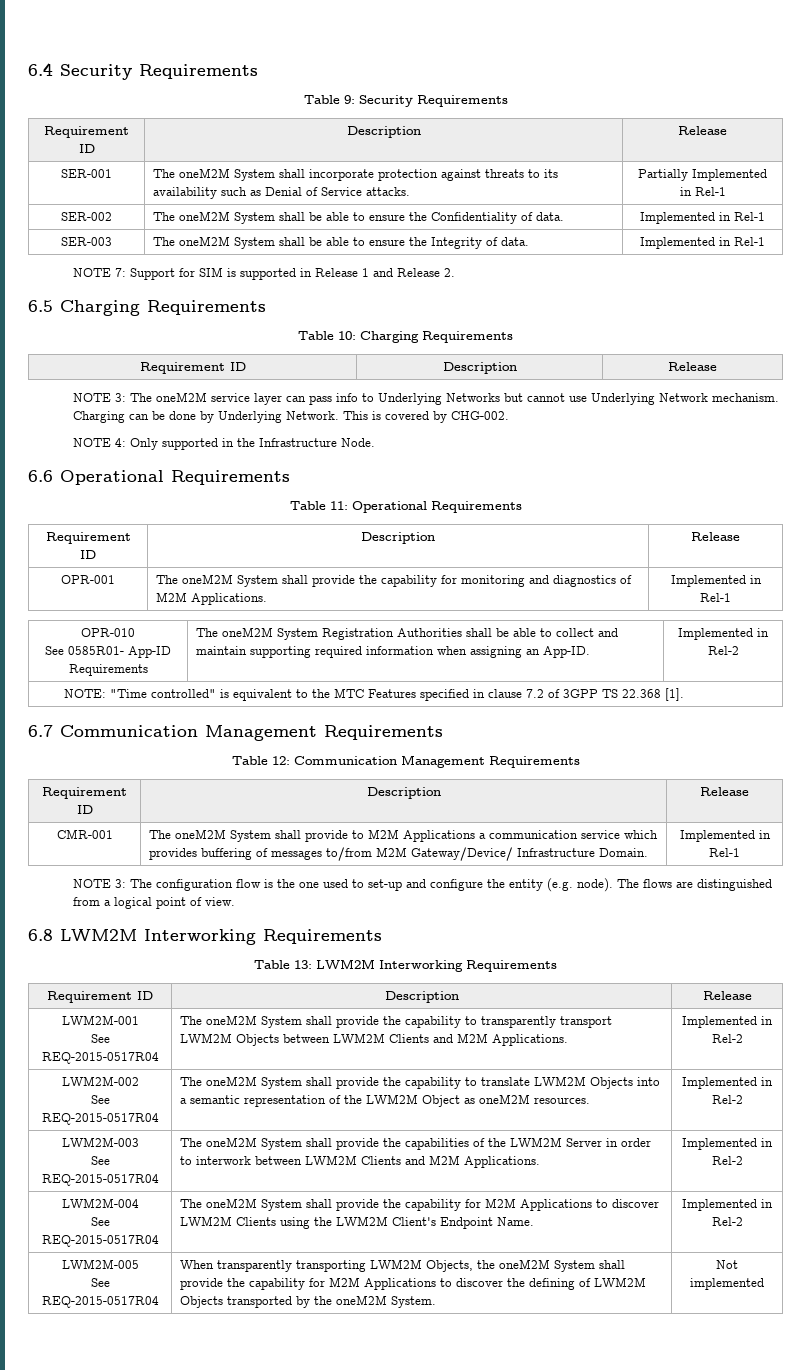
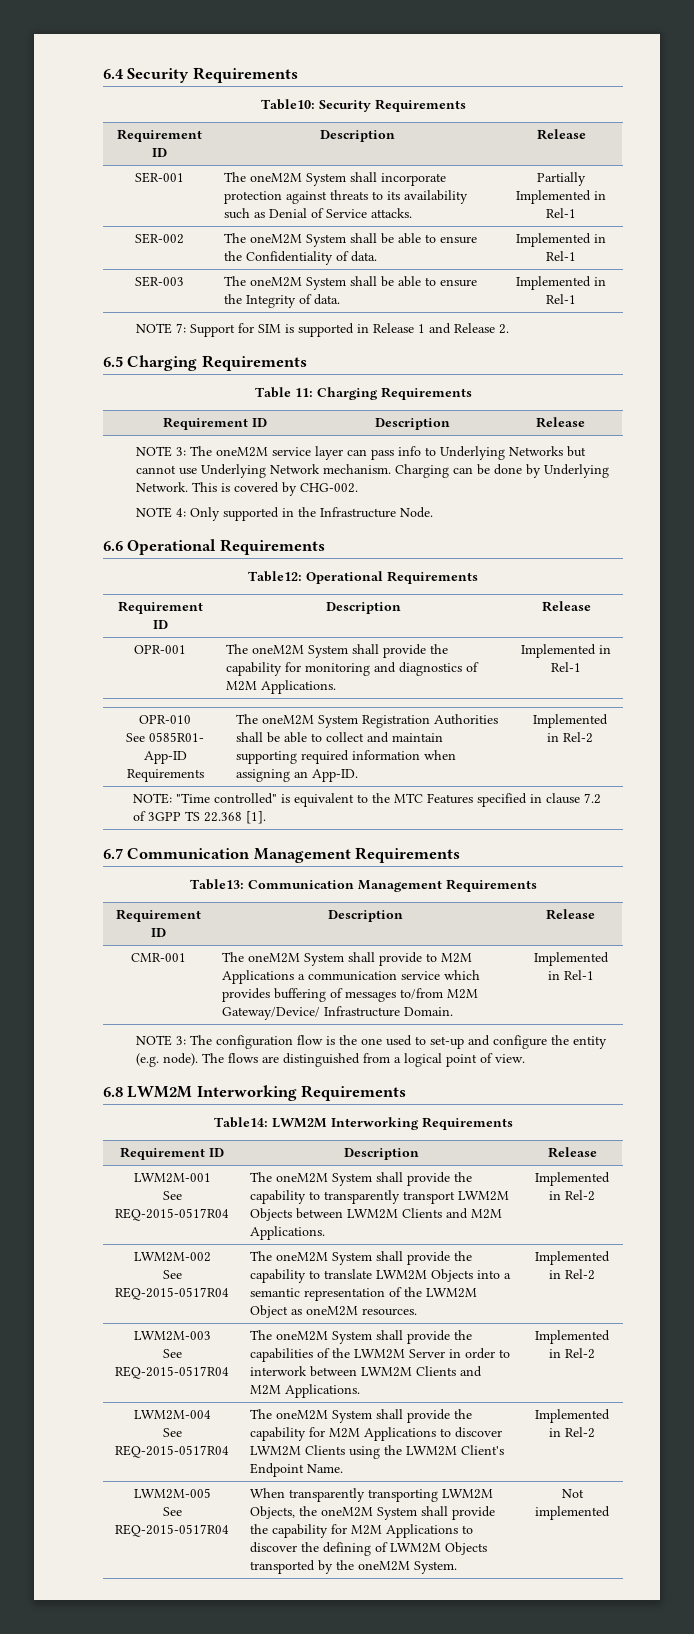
[303,95,355,104] Table 9: -> [260,99,315,110] Table10:
[338,331,356,340] 10: -> [294,388,313,397] 11:
[289,501,348,510] Table 11: -> [248,571,302,582] Table12:
[231,756,290,765] Table 12: -> [189,879,244,890] Table13:
[254,960,312,969] Table 13: -> [213,1117,268,1128] Table14:

